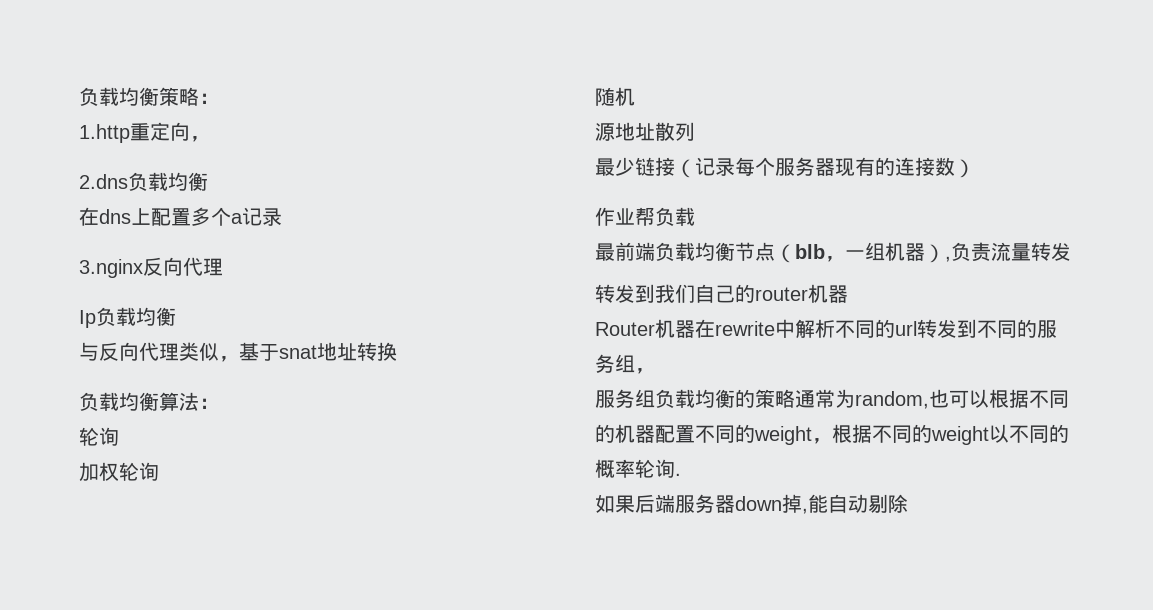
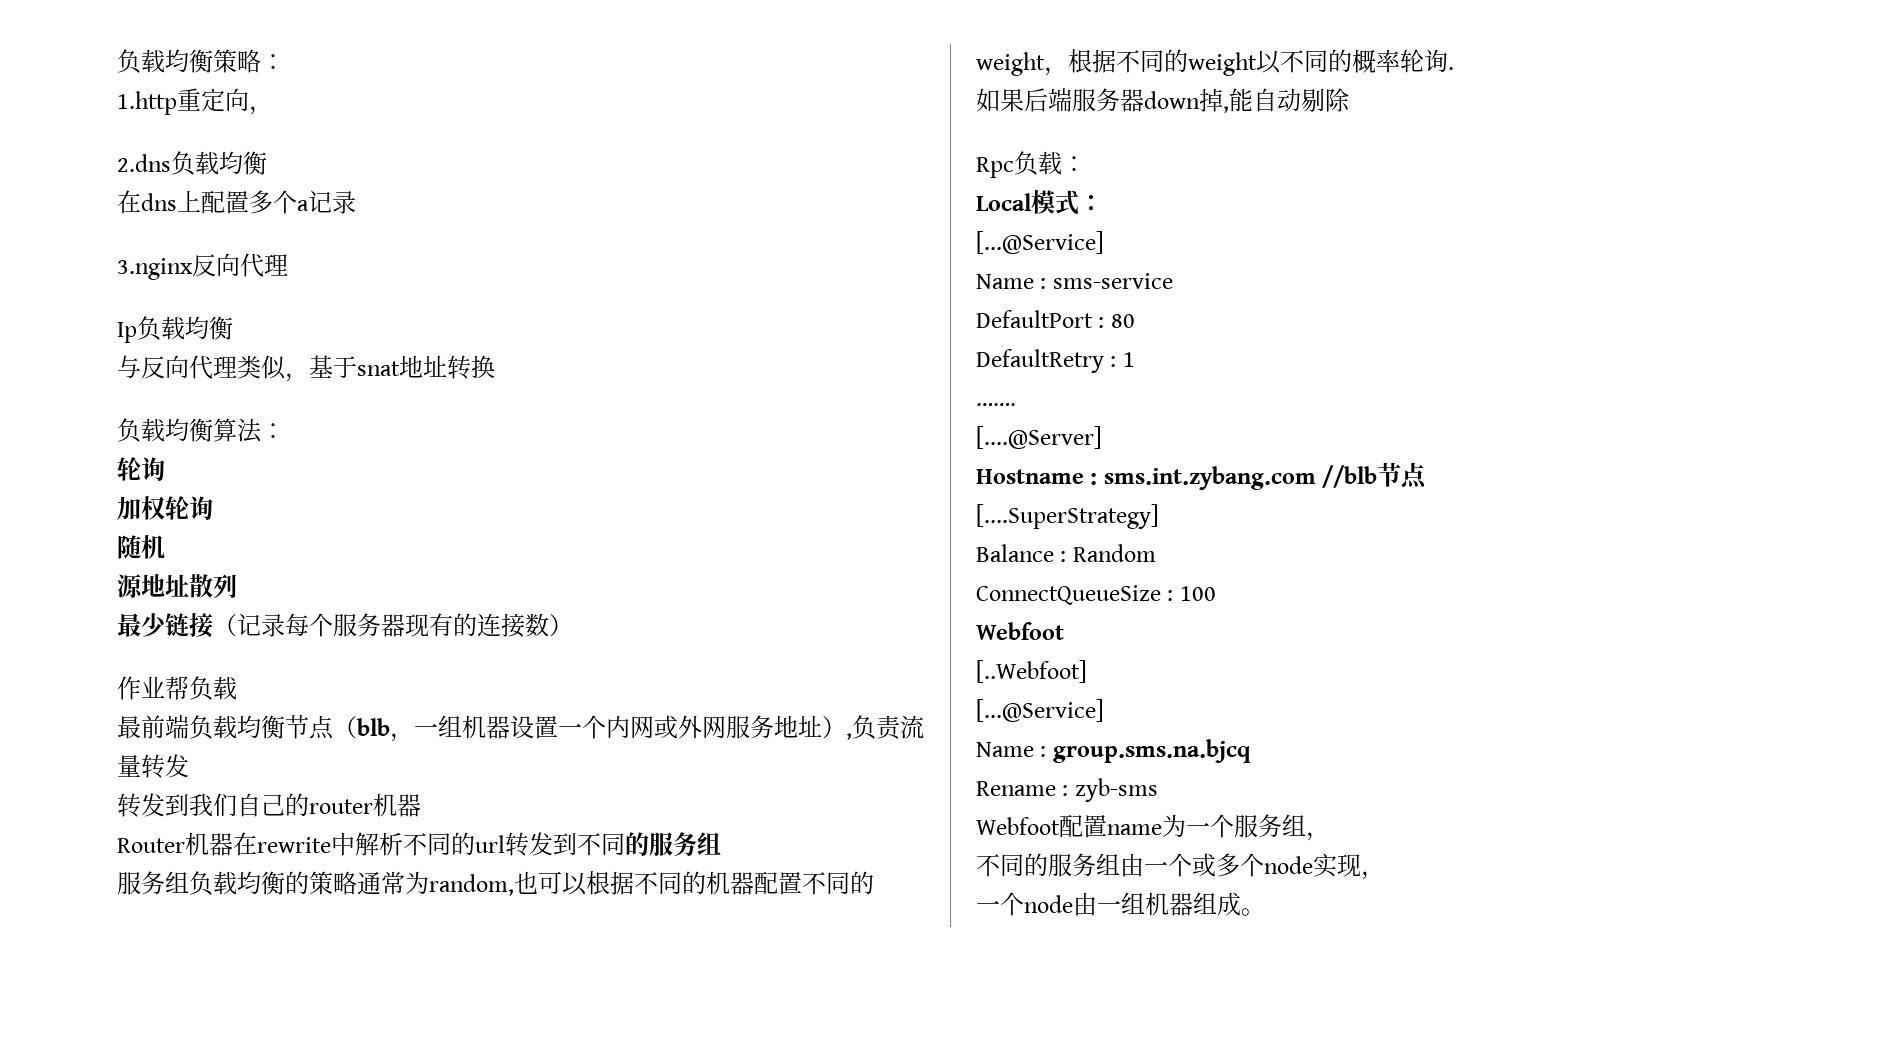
(925, 252) none -> [510,715,822,739] 设置一个内网或外网服务地址
[635,368,655,374] ， -> (721, 843) none
(908, 503) none -> [976,151,1086,178] [976,190,1103,215] [976,231,1104,254] [976,273,1173,289] [976,310,1135,328] [976,349,1135,373] [976,403,1016,406] [976,426,1102,449] [976,462,1428,490] [976,504,1159,529] [976,544,1156,562] [976,585,1216,605] [976,622,1064,640] [976,660,1087,683] [976,699,1104,722] [976,739,1251,763] [976,778,1158,802] [976,814,1330,841] [976,853,1385,880] [976,892,1265,916] // Rpc负载： // Local模式： // [...@Service] // Name : sms-service // DefaultPort : 80 // DefaultRetry : 1 // ……. // [....@Server] // Hostname : sms.int.zybang.com //blb节点 // [....SuperStrategy] // Balance : Random // ConnectQueueSize : 100 // Webfoot // [..Webfoot] // [...@Service] // Name : group.sms.na.bjcq // Rename : zyb-sms // Webfoot配置name为一个服务组， // 不同的服务组由一个或多个node实现， // 一个node由一组机器组成。

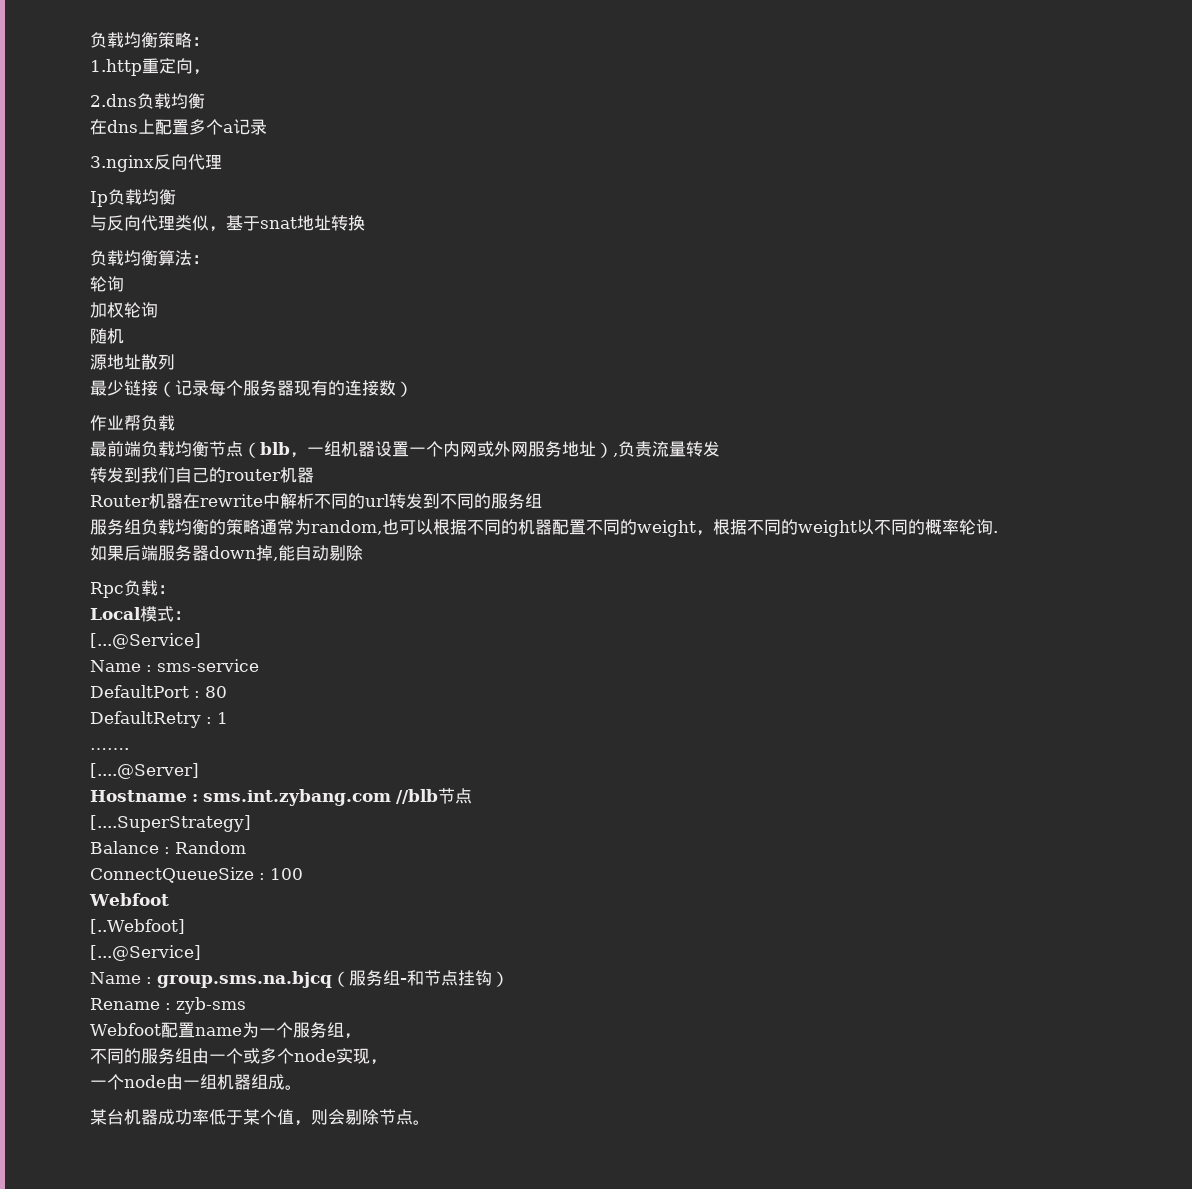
(1251, 751) none -> [332,970,509,987] （服务组-和节点挂钩）
(1265, 912) none -> [90,1109,430,1126] // 某台机器成功率低于某个值，则会剔除节点。

